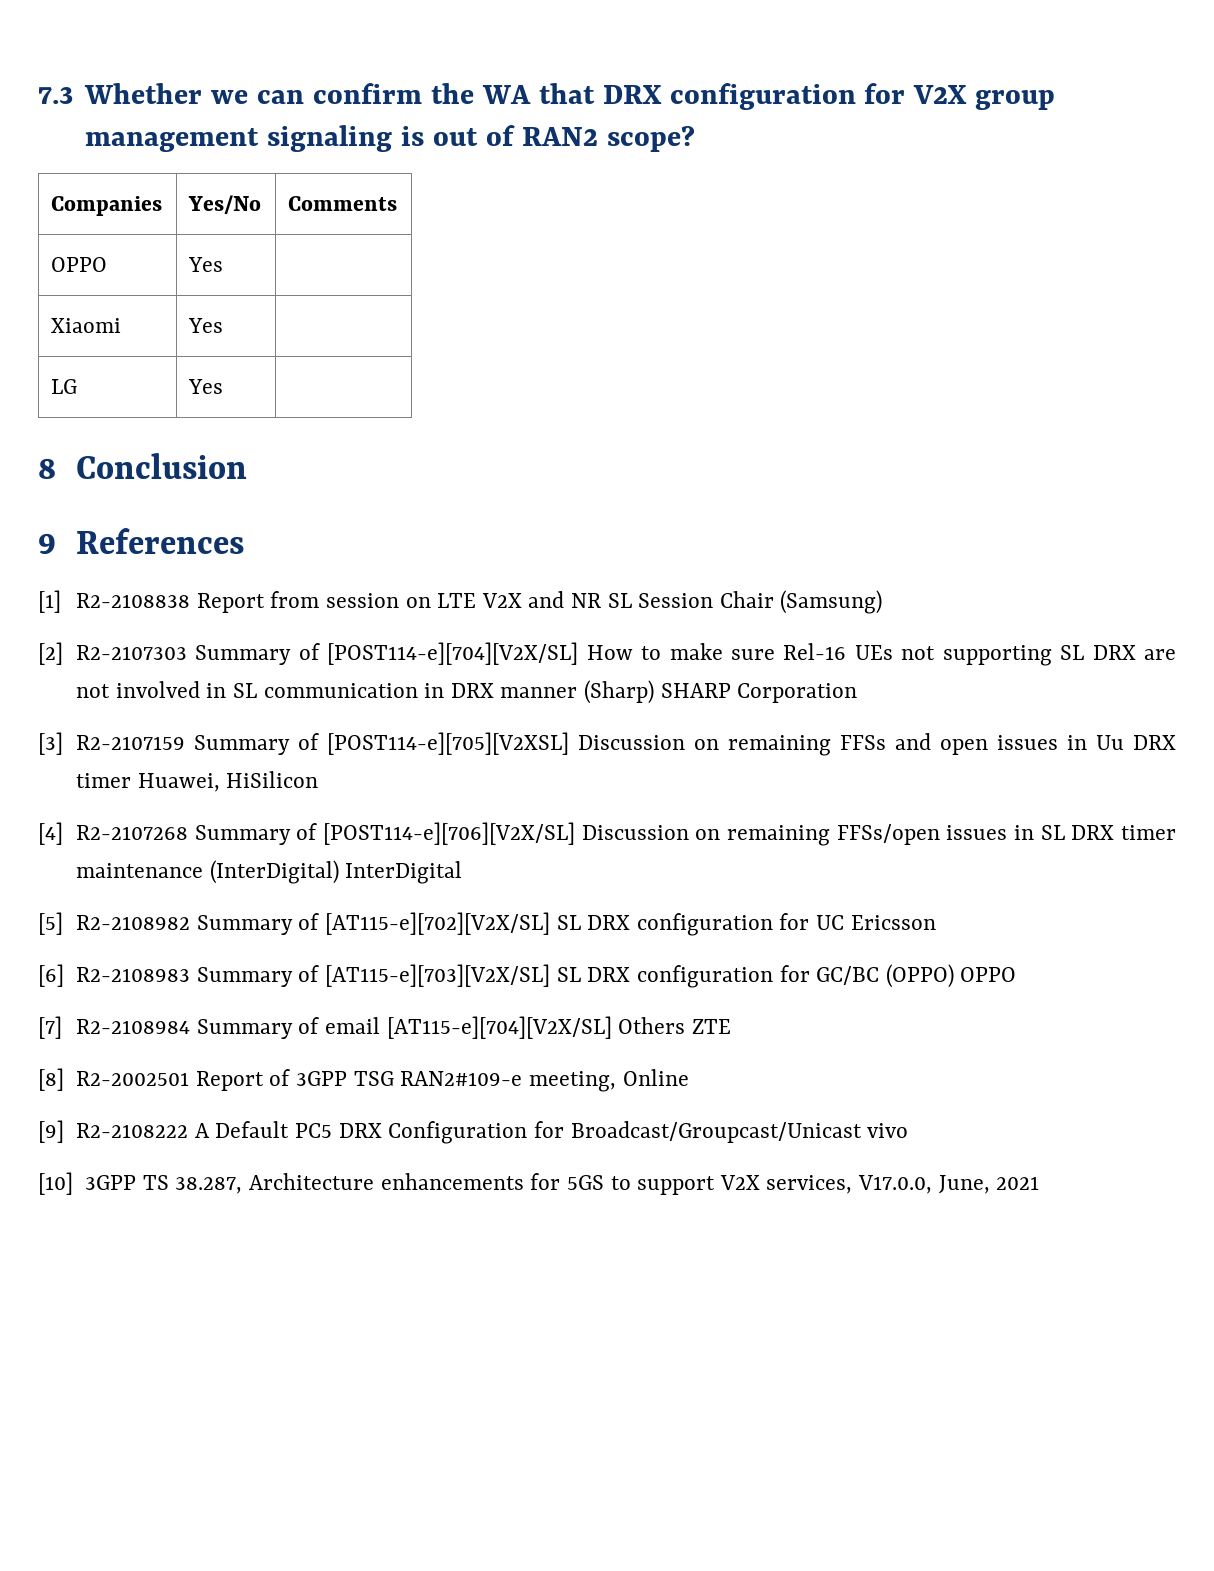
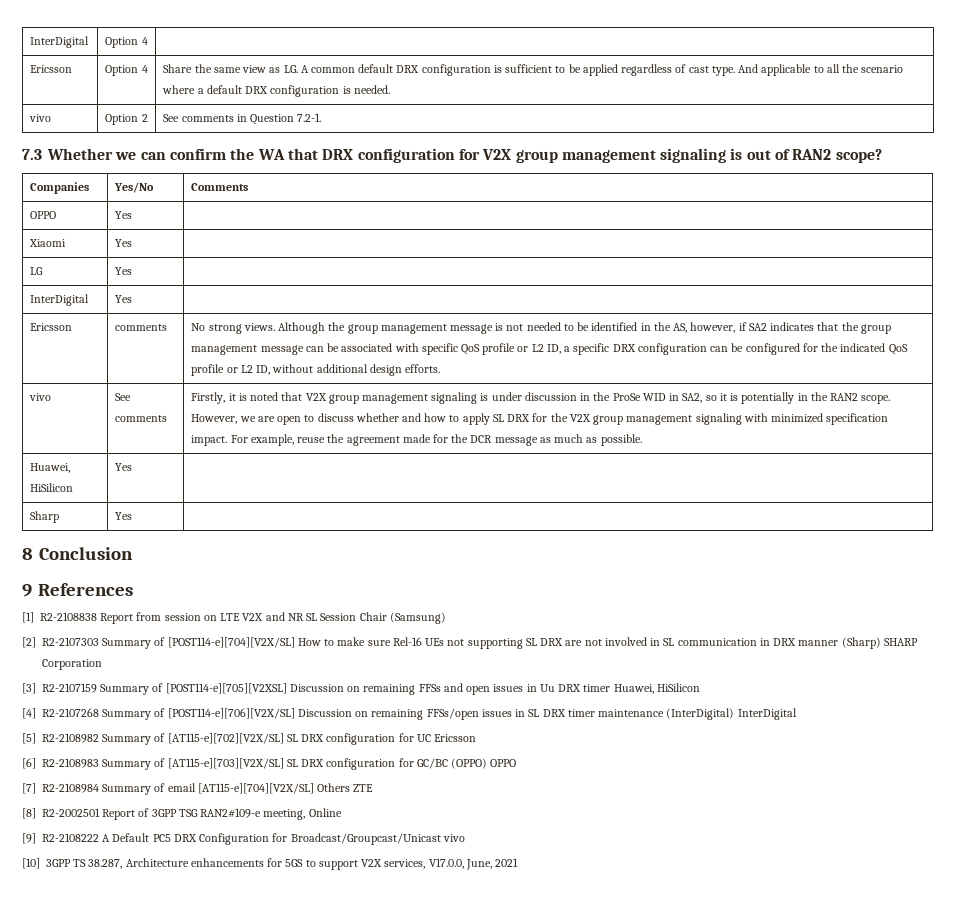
(38, 95) none -> [30,36,90,48] [105,37,148,48] [30,65,73,73] [105,65,148,76] [163,64,904,76] [162,85,390,97] [29,114,52,122] [105,114,148,125] [163,113,322,125] InterDigital | Option 4 | // Ericsson | Option 4 | Share the same view as LG. A common default DRX configuration is sufficient to be applied regardless of cast type. And applicable to all the scenario where a default DRX configuration is needed. // vivo | Option 2 | See comments in Question 7.2-1. //
(224, 386) none -> [30,294,90,306] [115,295,133,303] [30,323,73,331] [115,324,168,331] [191,322,891,334] [191,343,908,355] [191,364,440,376] [29,393,52,401] [115,393,132,401] [115,415,168,422] [191,392,891,404] [191,413,889,425] [191,434,642,446] [30,463,71,473] [30,483,74,492] [115,463,133,471] [30,511,60,523] [115,512,133,520] // InterDigital | Yes | // Ericsson | comments | No strong views. Although the group management message is not needed to be identified in the AS, however, if SA2 indicates that the group management message can be associated with specific QoS profile or L2 ID, a specific DRX configuration can be configured for the indicated QoS profile or L2 ID, without additional design efforts. // vivo | See comments | Firstly, it is noted that V2X group management signaling is under discussion in the ProSe WID in SA2, so it is potentially in the RAN2 scope. However, we are open to discuss whether and how to apply SL DRX for the V2X group management signaling with minimized specification impact. For example, reuse the agreement made for the DCR message as much as possible. // Huawei, HiSilicon | Yes | // Sharp | Yes |

